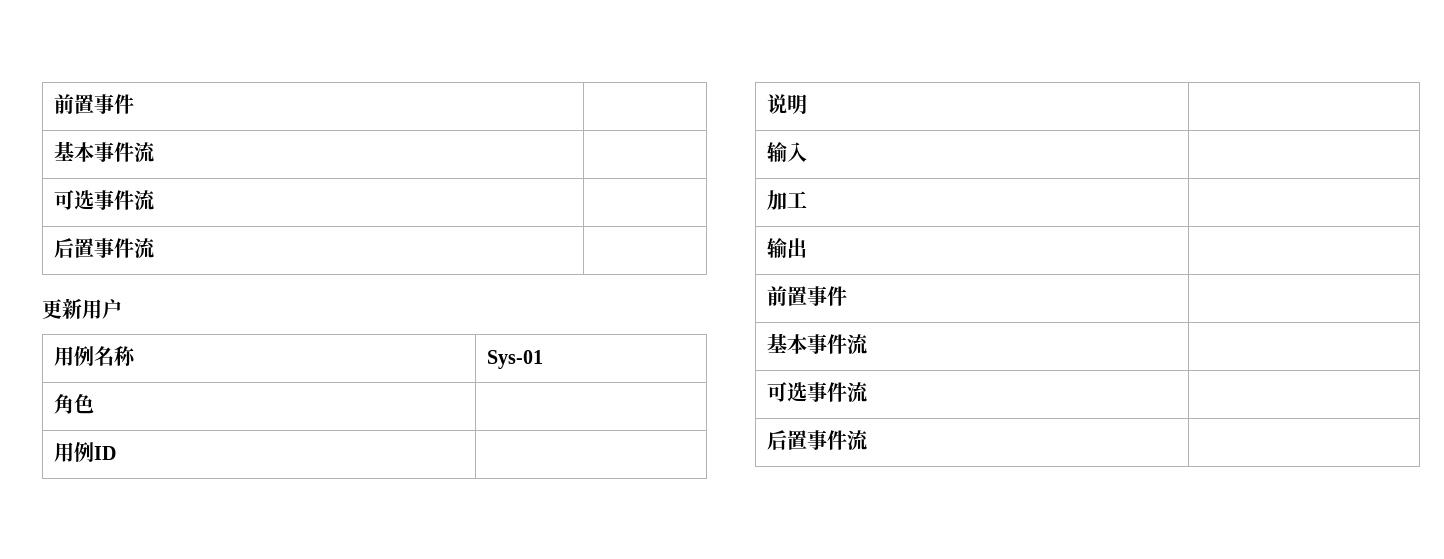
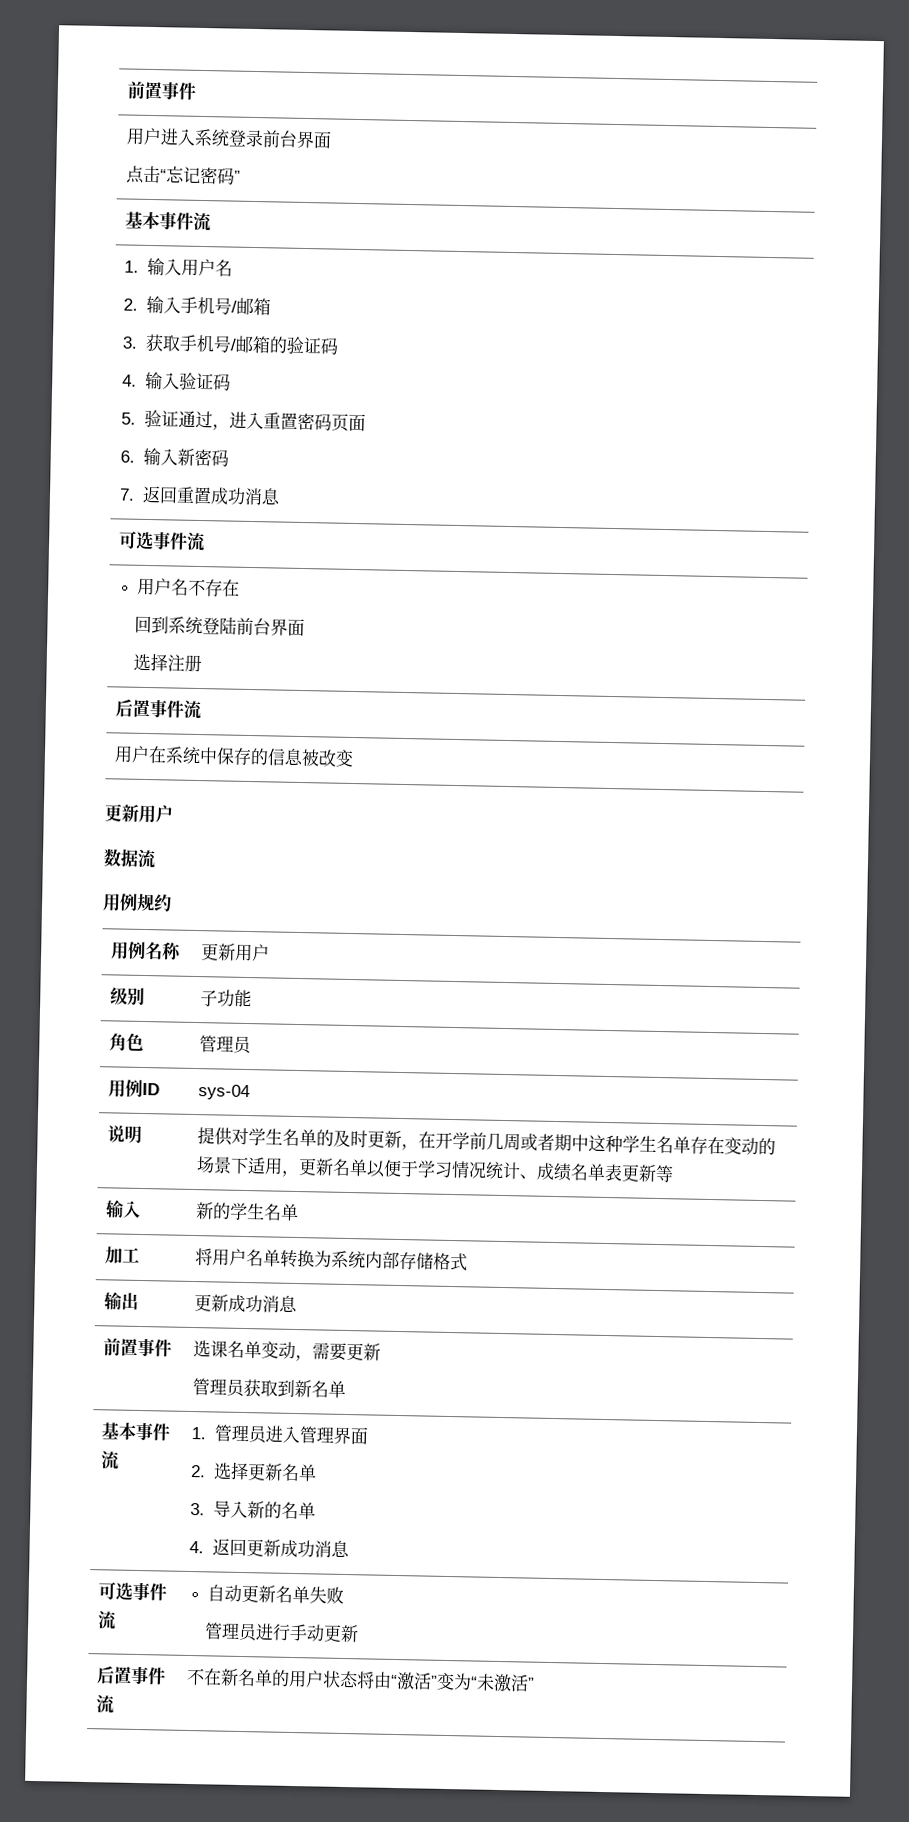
[54,94,135,114] [54,141,156,162] [54,190,156,210] [54,238,156,258] [42,298,122,319] [54,345,137,366] [487,350,544,369] [54,394,95,414] [54,441,117,462] [767,94,808,114] [767,141,808,162] [767,190,808,210] [767,237,808,258] [767,286,848,306] [767,333,869,354] [767,382,869,402] [767,430,869,450] 前置事件 | // 基本事件流 | // 可选事件流 | // 后置事件流 | // 更新用户 // 用例名称 | Sys-01 // 角色 | // 用例ID | // 说明 | // 输入 | // 加工 | // 输出 | // 前置事件 | // 基本事件流 | // 可选事件流 | // 后置事件流 | -> [127,81,197,100] [126,127,333,149] [126,165,242,185] [125,211,213,232] [124,257,233,277] [123,295,271,316] [122,333,339,355] [122,371,231,391] [121,409,366,432] [120,447,229,467] [119,485,281,506] [118,530,207,552] [136,577,240,597] [133,615,305,637] [132,653,202,673] [115,699,204,720] [114,745,355,768] [104,804,174,824] [103,848,157,869] [102,893,172,912] [110,941,183,960] [201,943,271,962] [110,987,146,1007] [200,989,253,1008] [109,1032,145,1052] [199,1035,254,1055] [108,1079,161,1098] [198,1084,251,1101] [107,1125,143,1143] [197,1127,777,1156] [196,1156,675,1183] [106,1199,142,1218] [195,1202,300,1222] [105,1246,141,1264] [195,1248,469,1272] [104,1291,140,1310] [194,1294,299,1314] [103,1337,173,1357] [193,1340,382,1362] [192,1378,347,1399] [101,1421,172,1441] [101,1451,121,1470] [191,1424,368,1445] [190,1461,317,1482] [190,1500,316,1520] [189,1538,350,1559] [98,1581,168,1601] [98,1611,118,1630] [206,1584,344,1604] [203,1622,359,1643] [96,1665,167,1685] [96,1695,116,1714] [186,1667,536,1693] 前置事件 // 用户进入系统登录前台界面 // 点击“忘记密码” // 基本事件流 // 1.输入用户名 // 2.输入手机号/邮箱 // 3.获取手机号/邮箱的验证码 // 4.输入验证码 // 5.验证通过，进入重置密码页面 // 6.输入新密码 // 7.返回重置成功消息 // 可选事件流 // 用户名不存在 // 回到系统登陆前台界面 // 选择注册 // 后置事件流 // 用户在系统中保存的信息被改变 // 更新用户 // 数据流 // 用例规约 // 用例名称 | 更新用户 // 级别 | 子功能 // 角色 | 管理员 // 用例ID | sys-04 // 说明 | 提供对学生名单的及时更新，在开学前几周或者期中这种学生名单存在变动的场景下适用，更新名单以便于学习情况统计、成绩名单表更新等 // 输入 | 新的学生名单 // 加工 | 将用户名单转换为系统内部存储格式 // 输出 | 更新成功消息 // 前置事件 | 选课名单变动，需要更新 // 管理员获取到新名单 // 基本事件流 | 1.管理员进入管理界面 // 2.选择更新名单 // 3.导入新的名单 // 4.返回更新成功消息 // 可选事件流 | 自动更新名单失败 // 管理员进行手动更新 // 后置事件流 | 不在新名单的用户状态将由“激活”变为“未激活”

